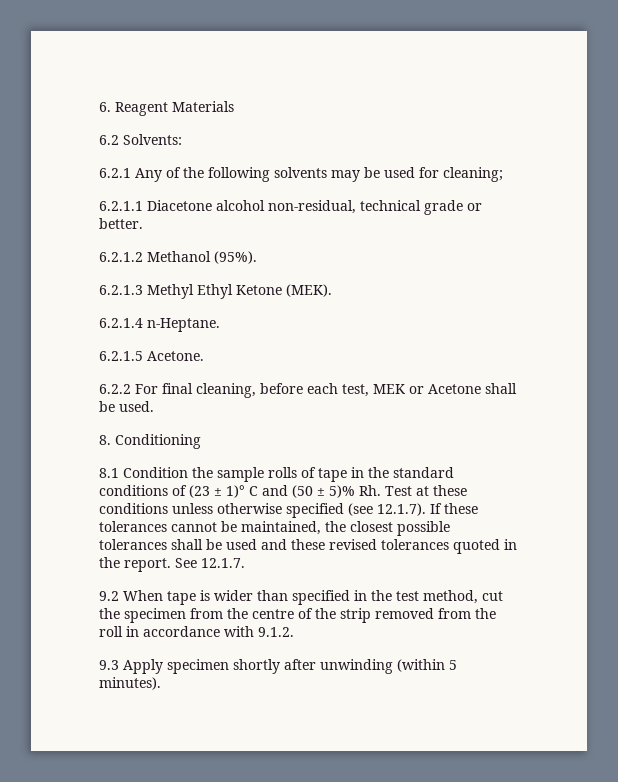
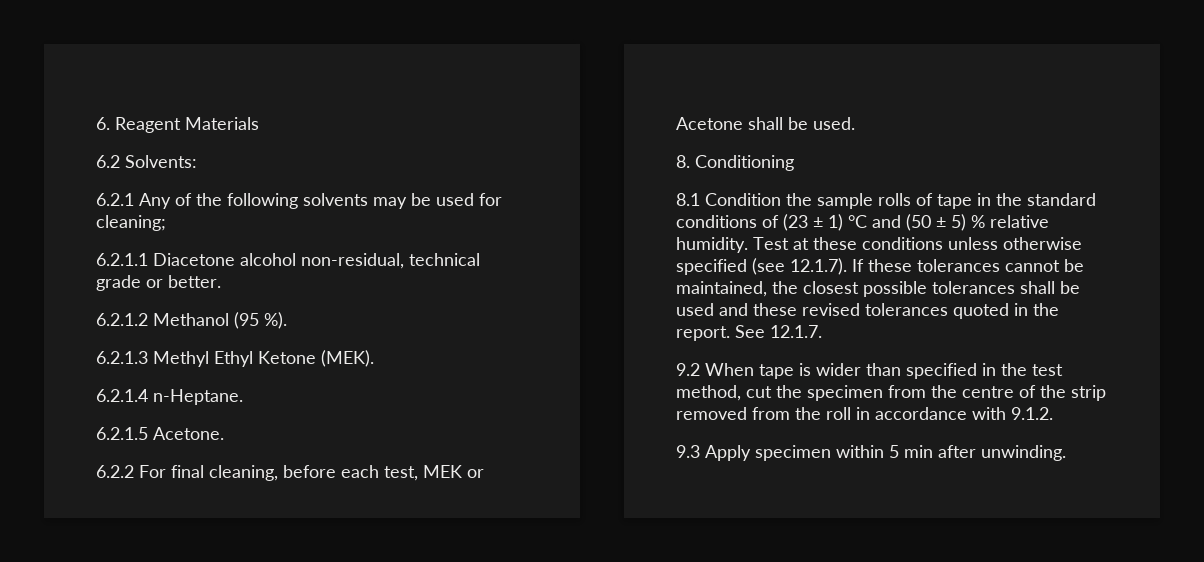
[214,251,257,264] (95%). -> [234,312,287,329] (95 %).
[226,485,258,498] 1)° C -> [828,214,867,231] 1) °C
[329,485,381,498] 5)% Rh. -> [951,214,1049,231] [676,237,748,253] 5) % relative humidity.
[233,659,457,674] [99,677,161,690] shortly after unwinding (within 5 minutes). -> [836,445,1066,461] within 5 min after unwinding.

